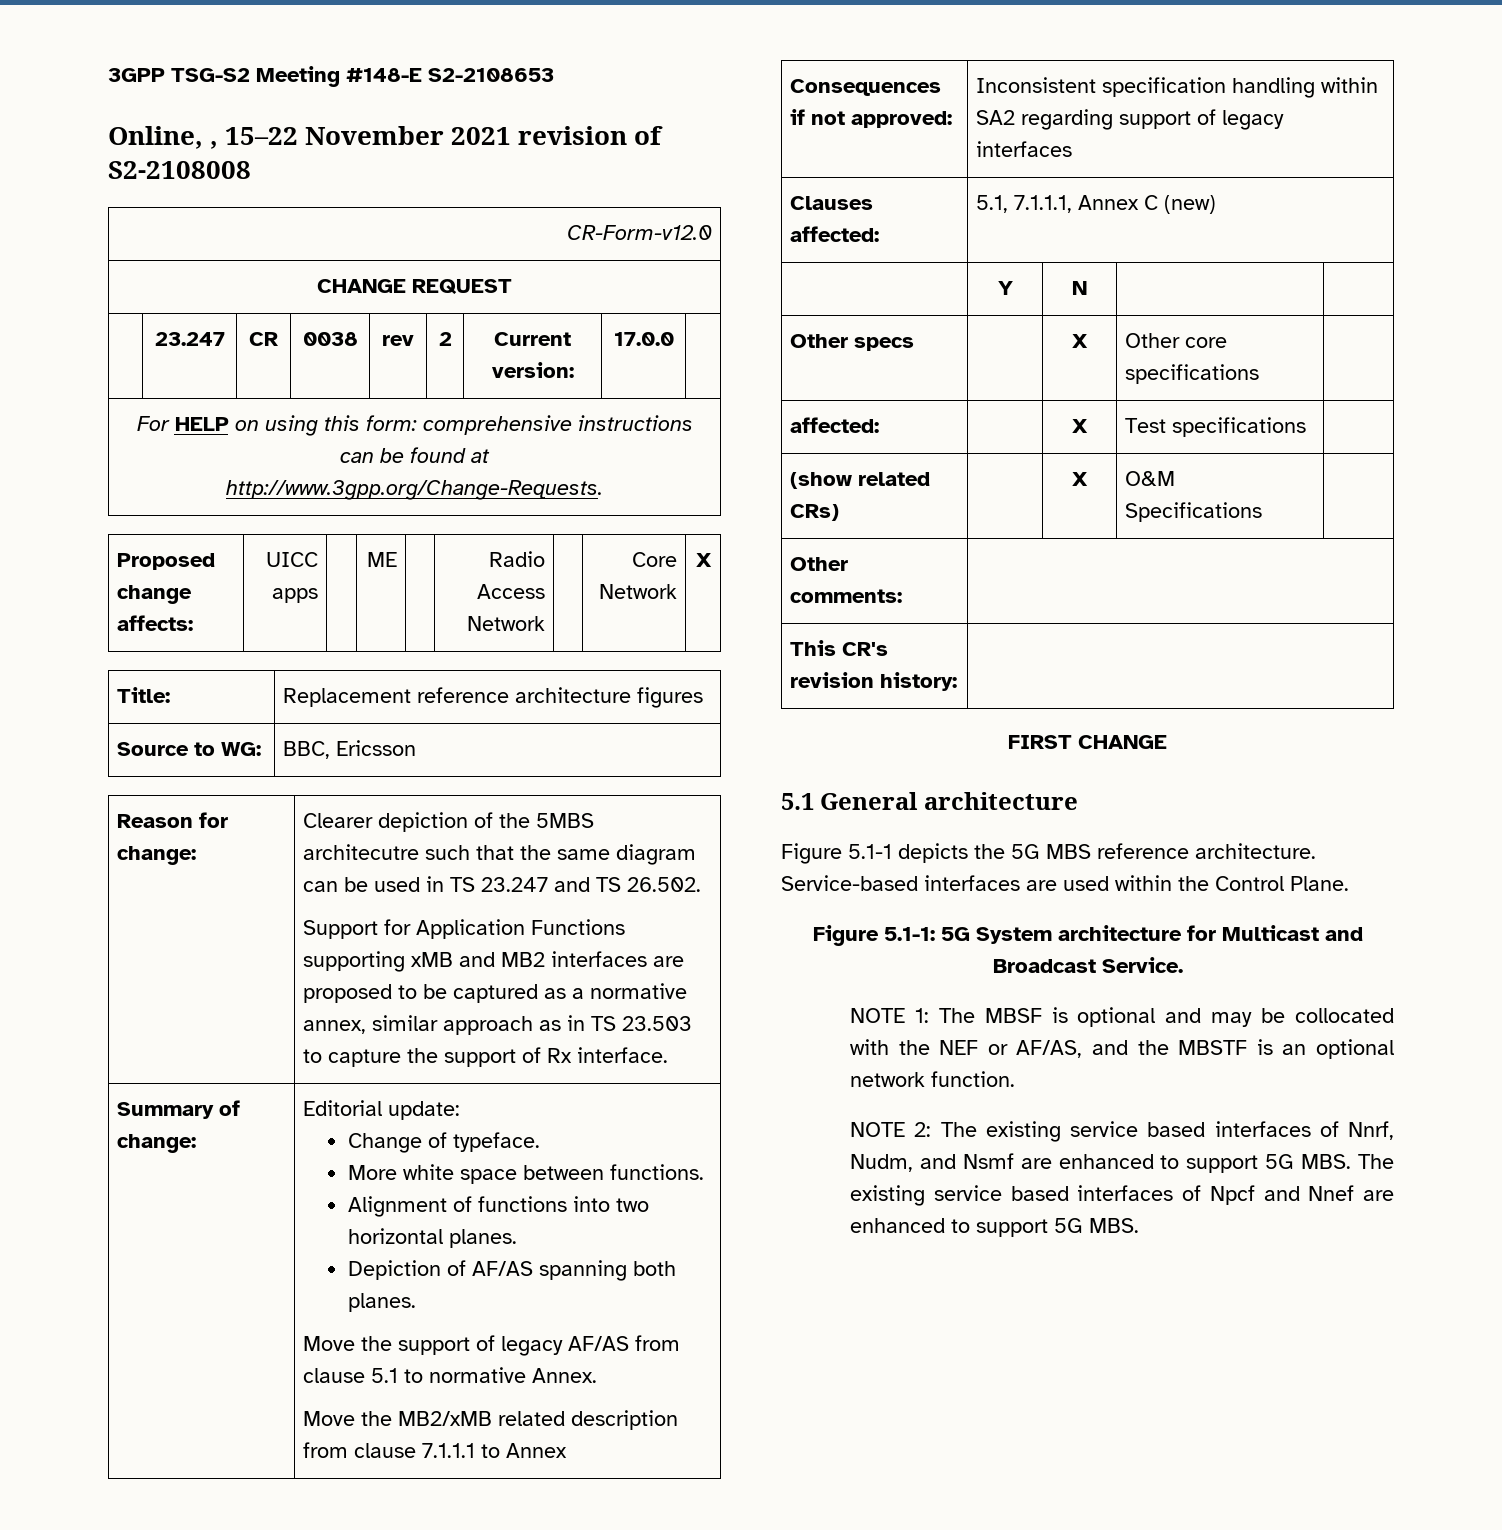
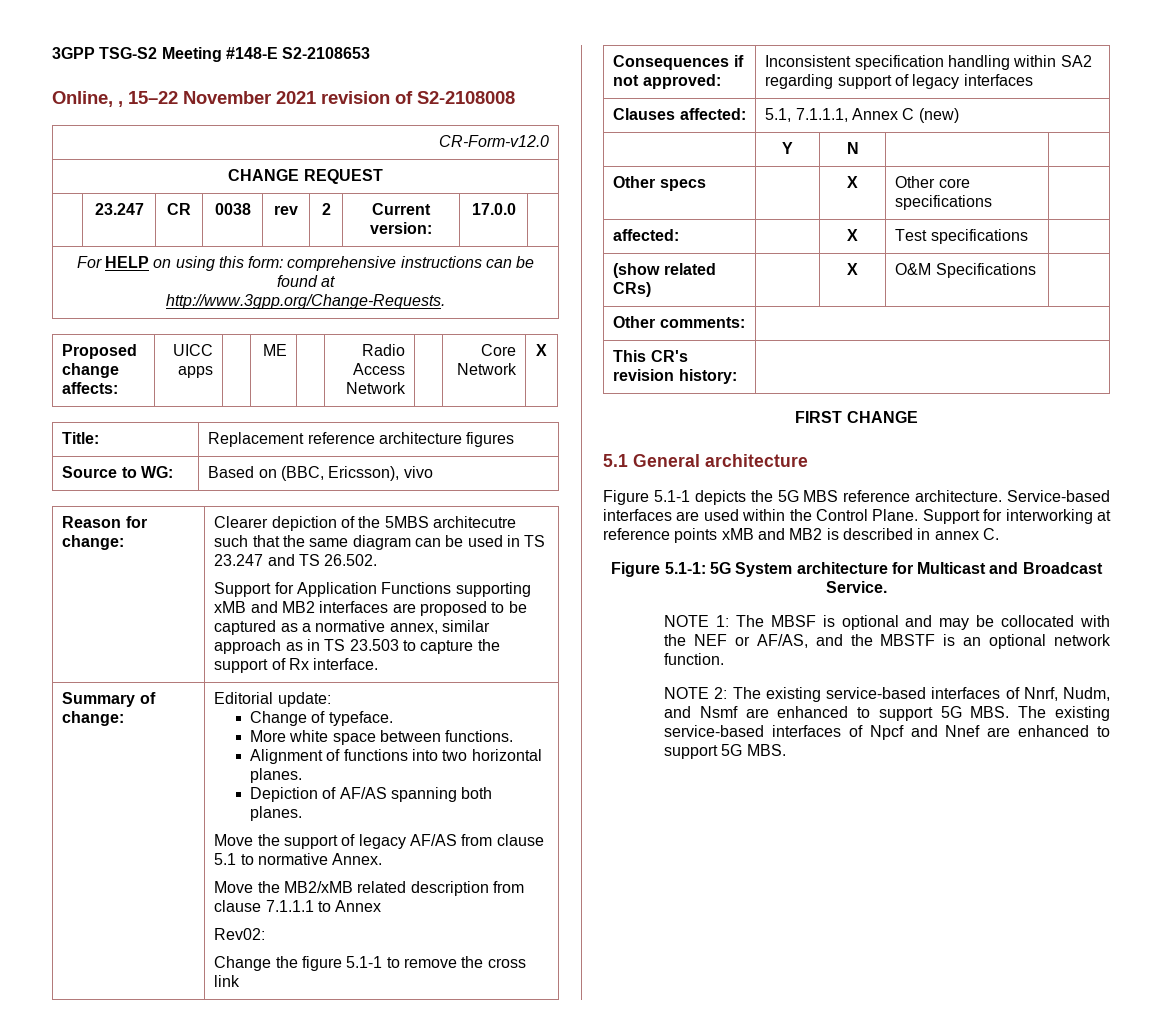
[283,740,417,759] BBC, Ericsson -> [208,466,433,481] Based on (BBC, Ericsson), vivo
(568, 1450) none -> [214,928,266,940] [214,956,526,971] [214,975,241,987] // Rev02: // Change the figure 5.1-1 to remove the cross link
(1349, 883) none -> [922,509,1111,524] [603,528,999,543] Support for interworking at reference points xMB and MB2 is described in annex C.
[1070,1121,1206,1137] service based -> [826,687,927,699] service-based
[933,1185,1069,1201] service based -> [664,725,765,737] service-based

